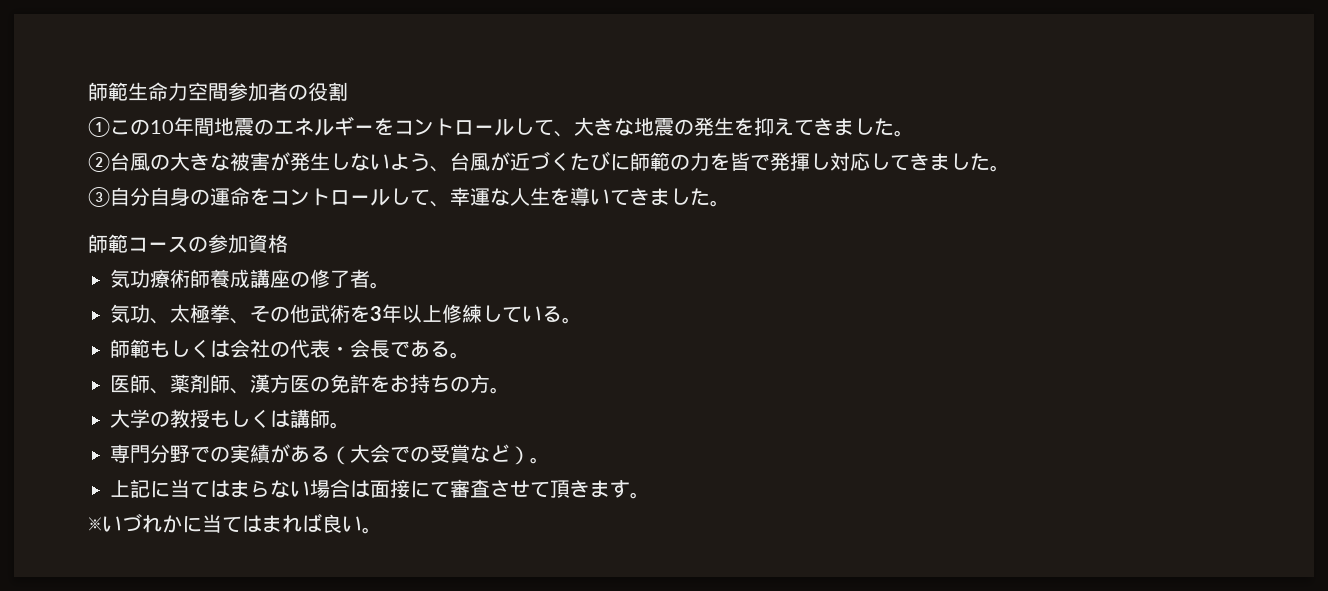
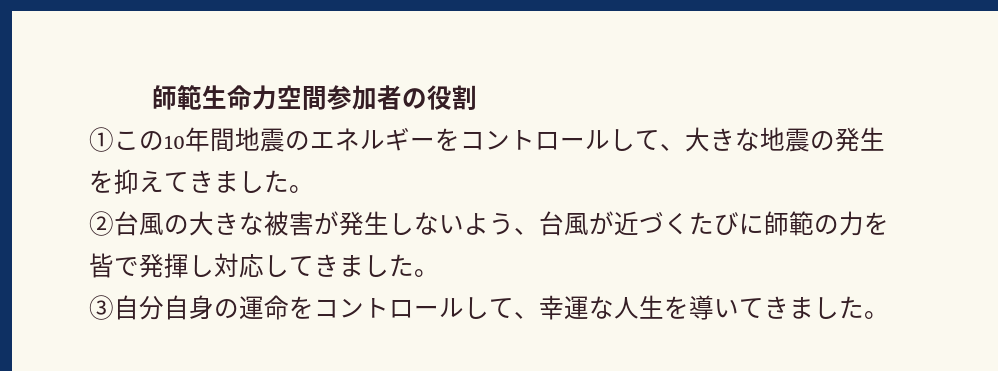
[88,234,288,254] [110,269,390,289] [110,304,582,324] [110,339,470,359] [110,374,510,394] [110,409,350,429] [110,444,550,465] [110,479,650,499] [88,513,382,534] // 師範コースの参加資格 // 気功療術師養成講座の修了者。 // 気功、太極拳、その他武術を3年以上修練している。 // 師範もしくは会社の代表・会長である。 // 医師、薬剤師、漢方医の免許をお持ちの方。 // 大学の教授もしくは講師。 // 専門分野での実績がある（大会での受賞など）。 // 上記に当てはまらない場合は面接にて審査させて頂きます。 // ※いづれかに当てはまれば良い。 -> (889, 315) none

